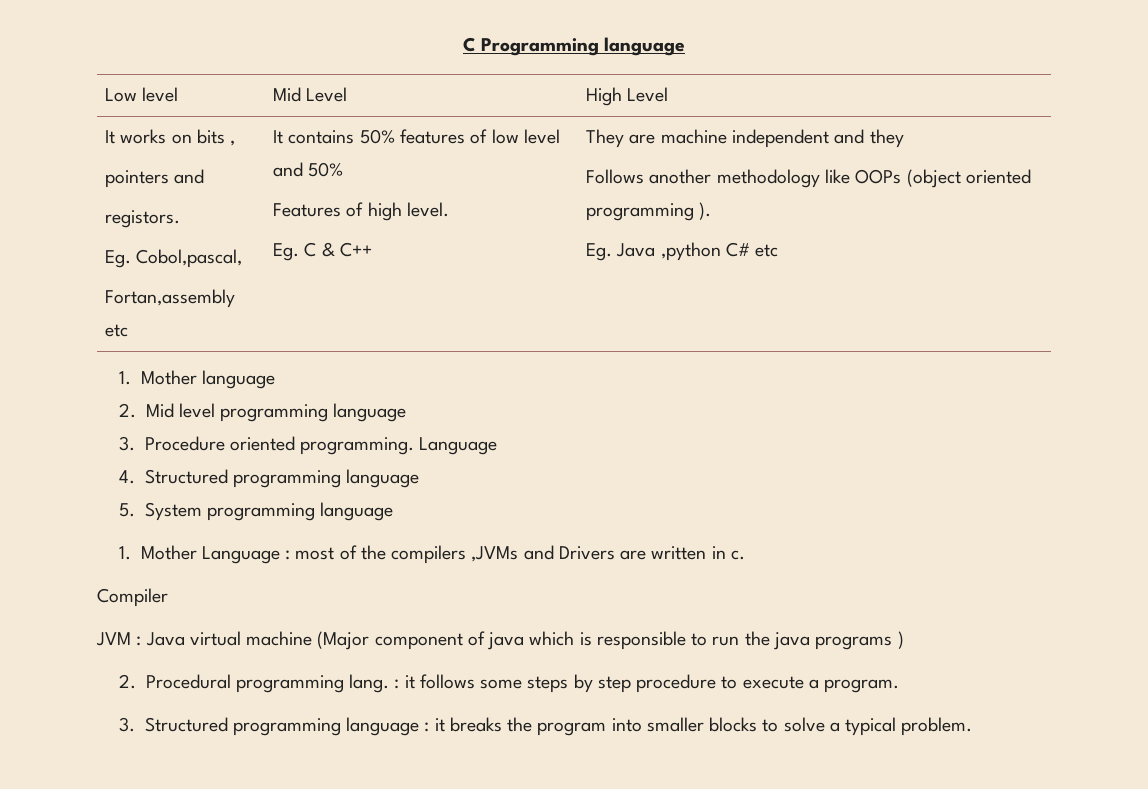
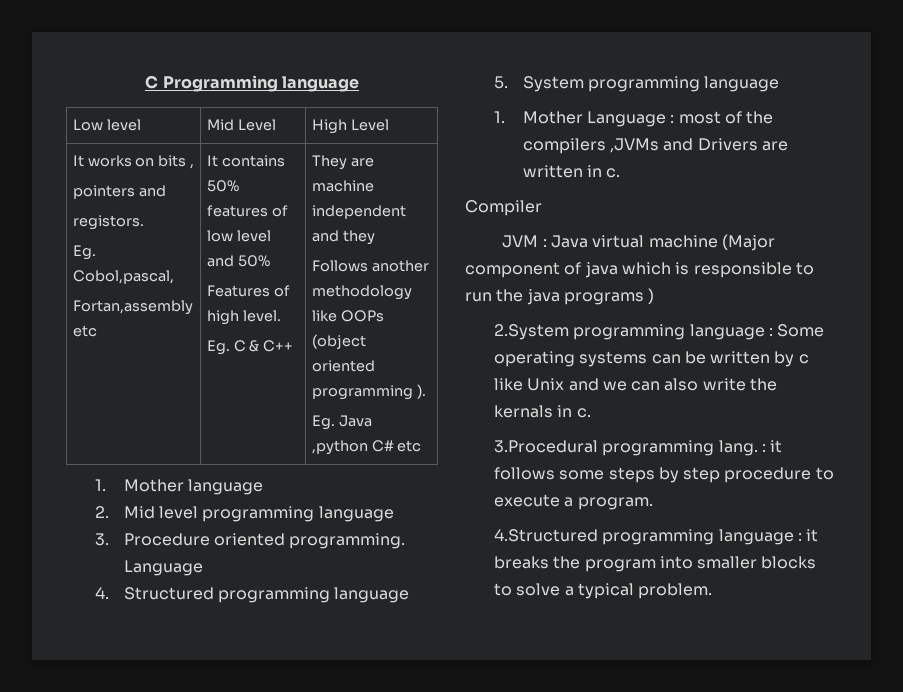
[118,674,231,689] 2. Procedural -> [493,324,825,340] [493,351,809,367] [493,378,778,391] [493,405,591,418] [493,440,598,453] 2.System programming language : Some operating systems can be written by c like Unix and we can also write the kernals in c. // 3.Procedural
[118,717,228,732] 3. Structured -> [493,529,598,542] 4.Structured

